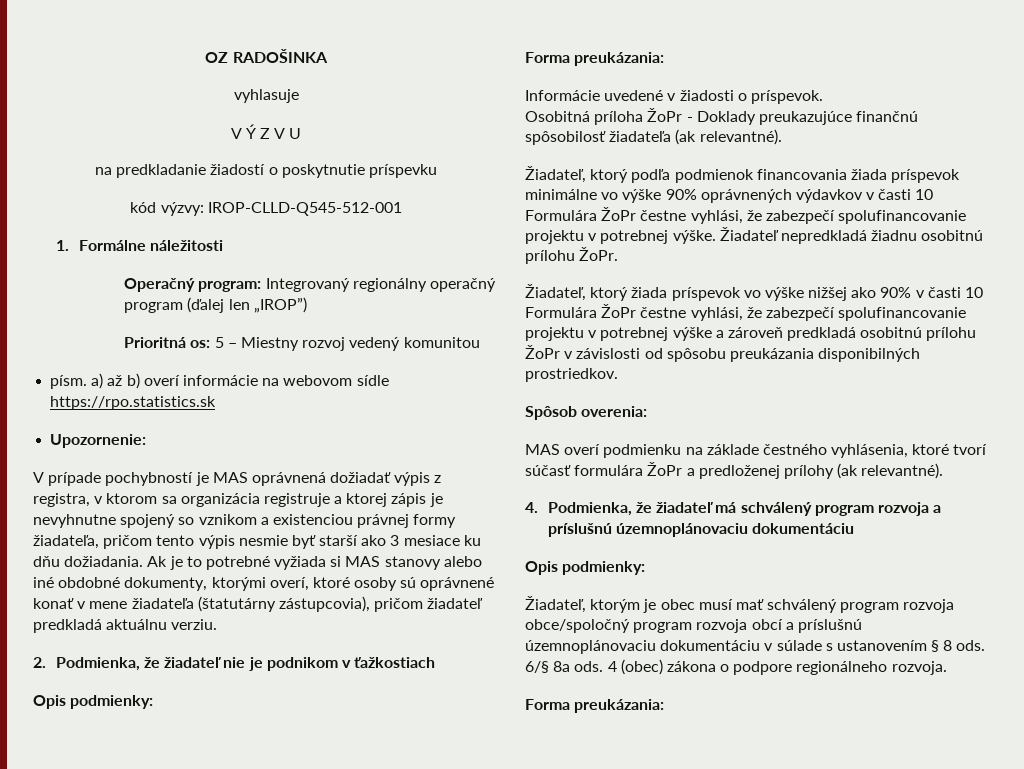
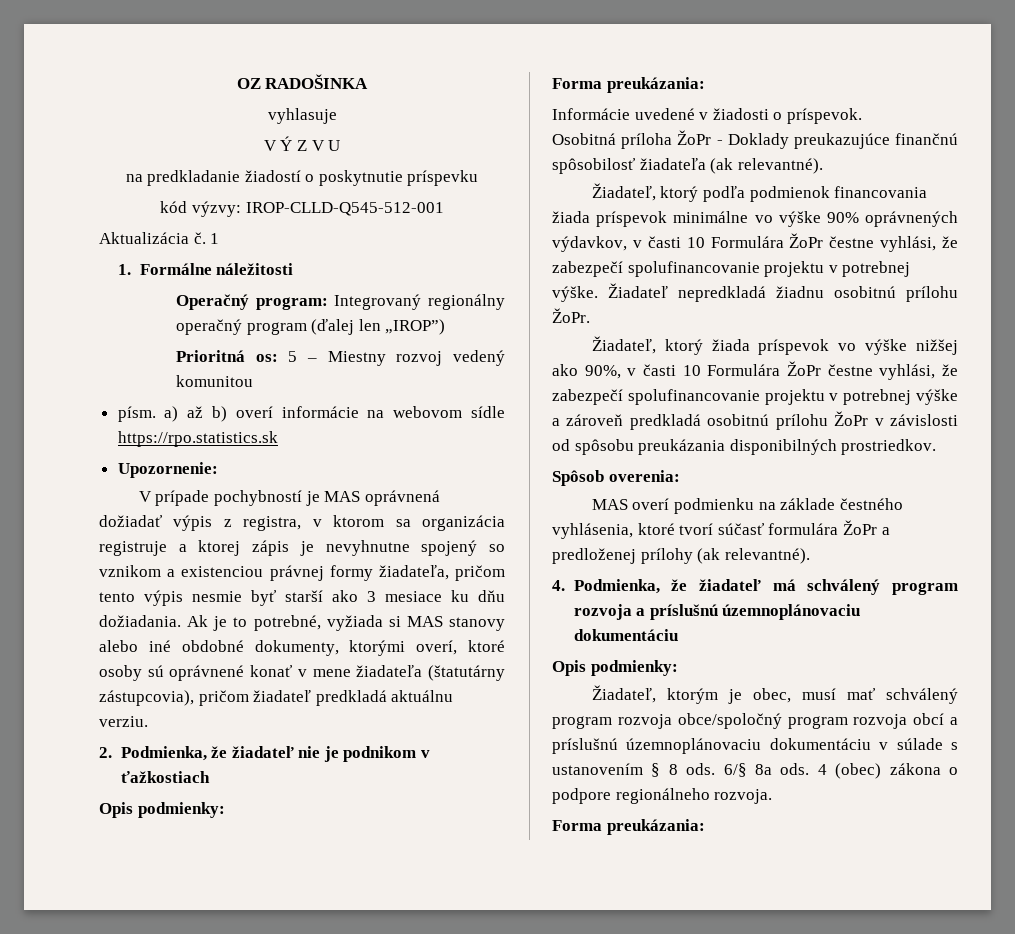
(402, 209) none -> [99,232,220,244] // Aktualizácia č. 1
[205,556,270,570] potrebné -> [253,615,321,631] potrebné,
[795,189,863,203] výdavkov -> [552,236,627,252] výdavkov,
[880,287,912,298] 90% -> [584,365,621,379] 90%,
[660,599,695,610] obec -> [752,688,791,703] obec,

